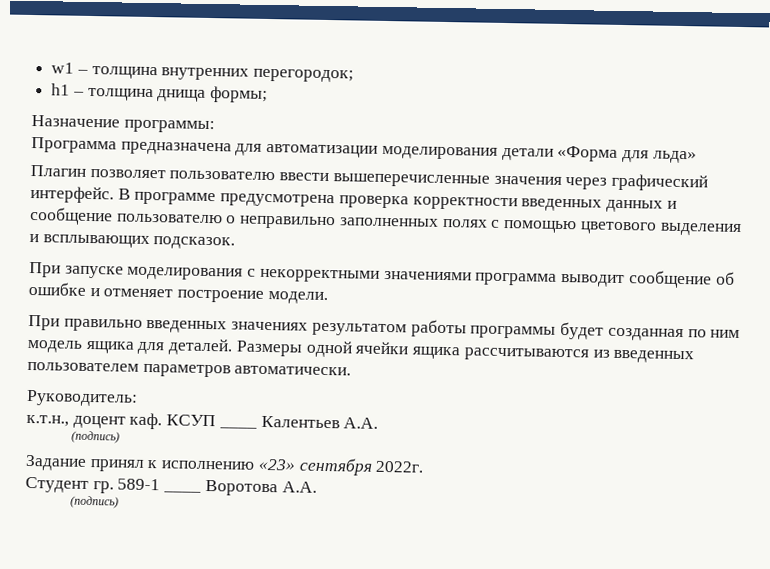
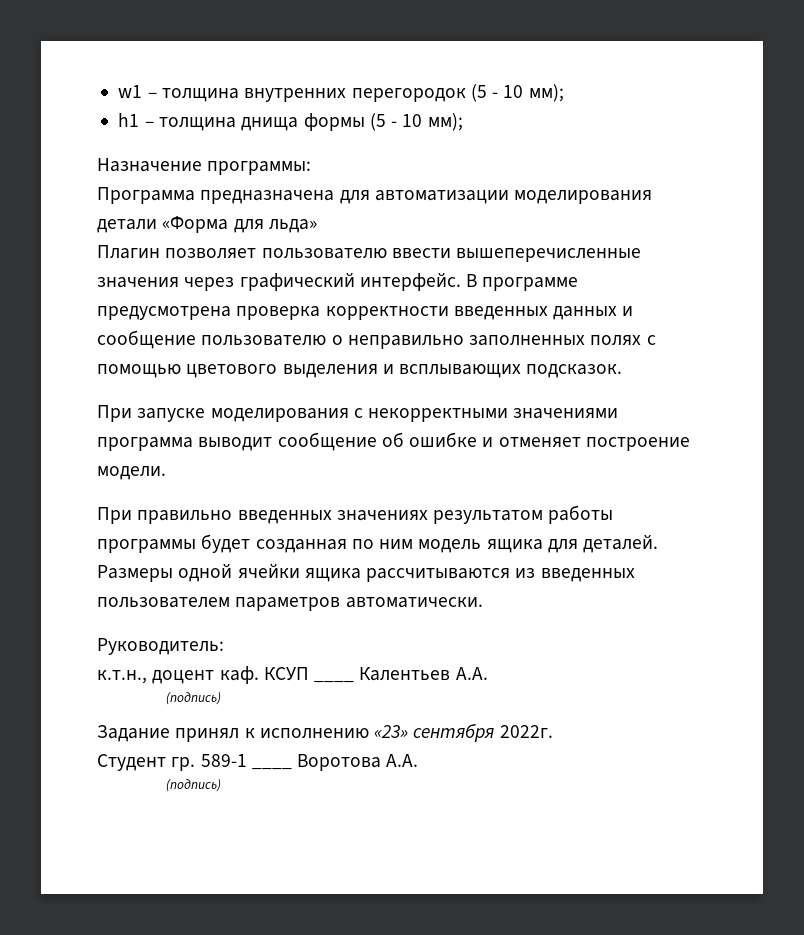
[253,68,355,83] перегородок; -> [351,84,564,102] перегородок (5 - 10 мм);
[210,86,269,103] формы; -> [303,113,463,131] формы (5 - 10 мм);

